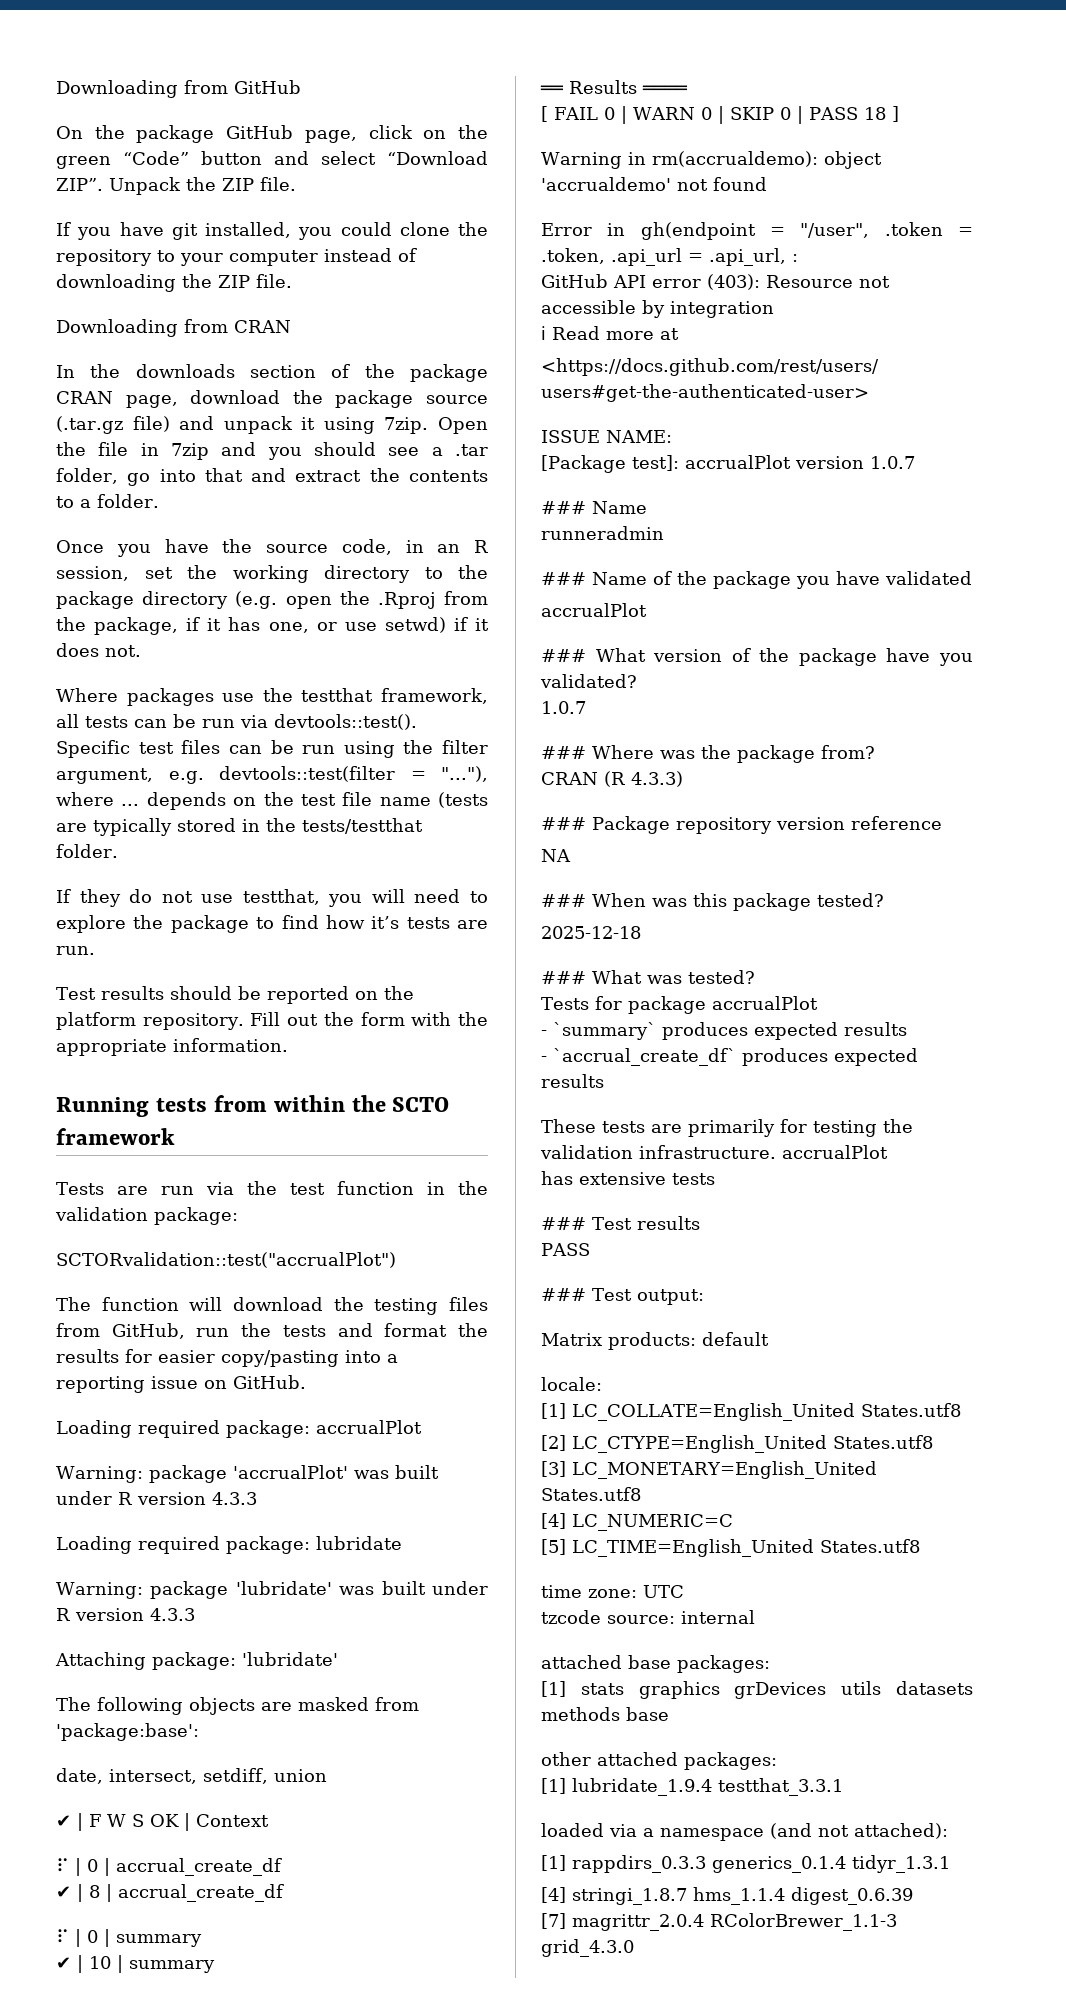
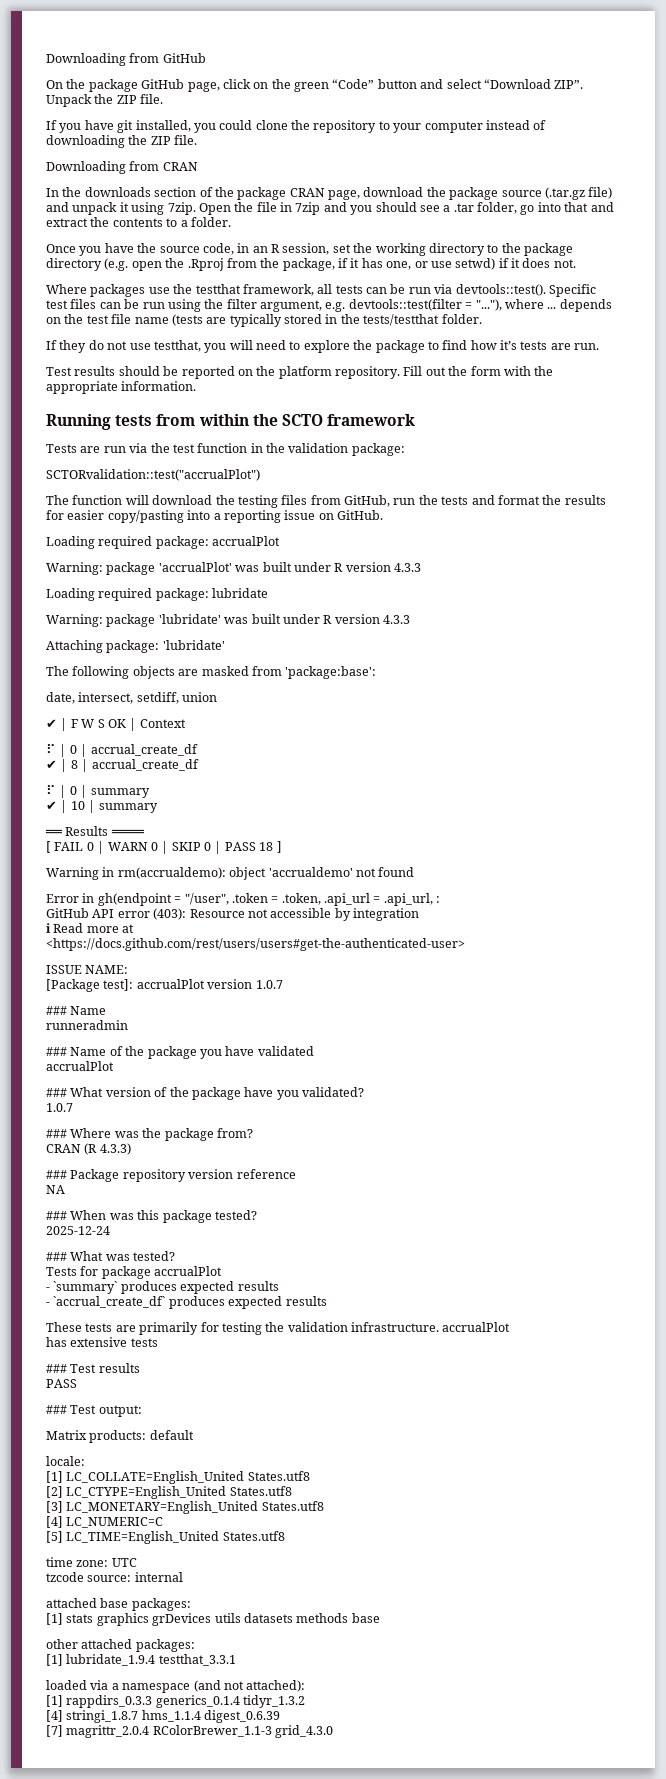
[541,926,641,939] 2025-12-18 -> [46,1226,110,1235] 2025-12-24
[852,1855,950,1873] tidyr_1.3.1 -> [243,1695,306,1708] tidyr_1.3.2

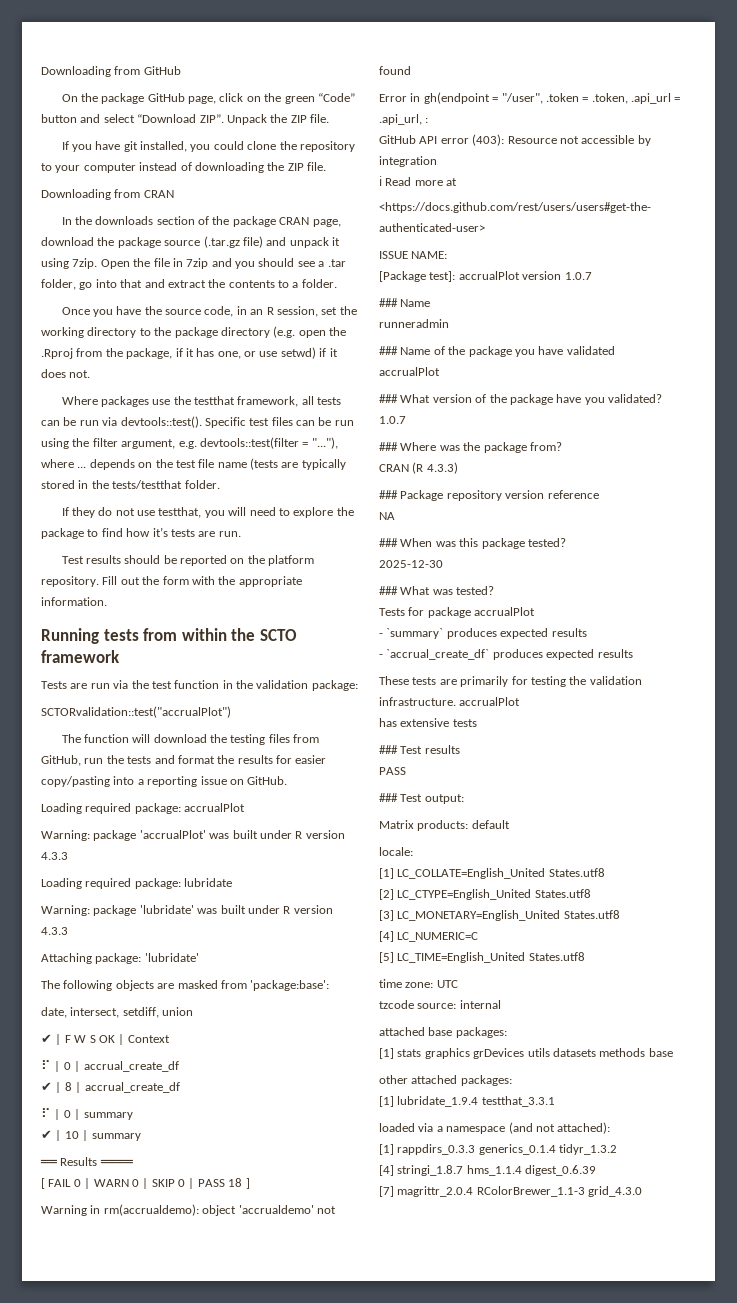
[46,1226,110,1235] 2025-12-24 -> [379,560,443,568] 2025-12-30

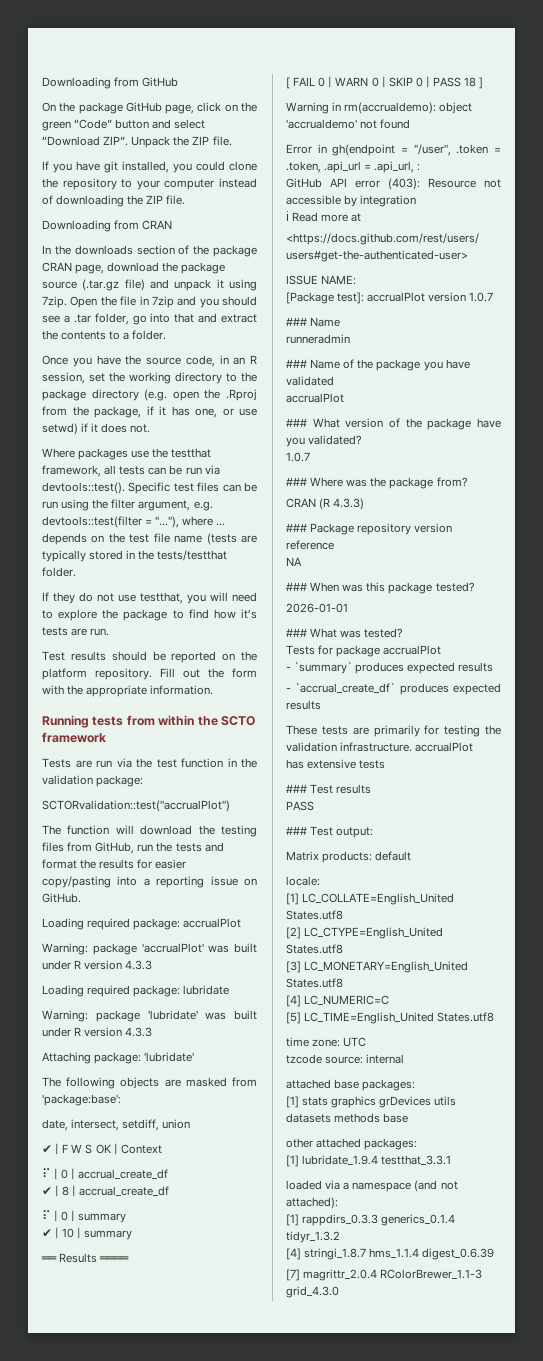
[379,560,443,568] 2025-12-30 -> [286,603,348,613] 2026-01-01

